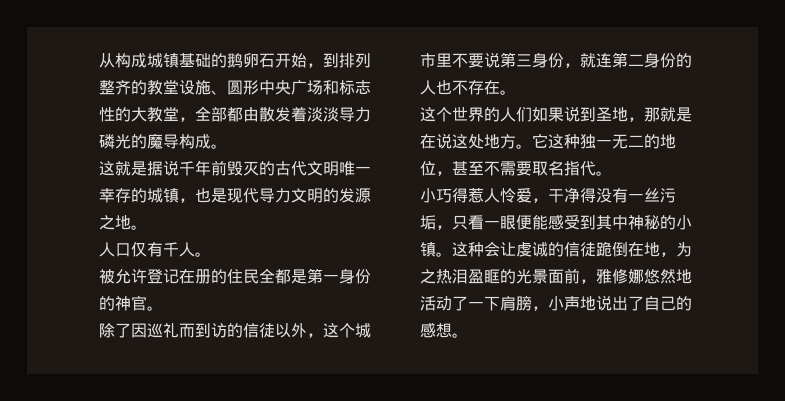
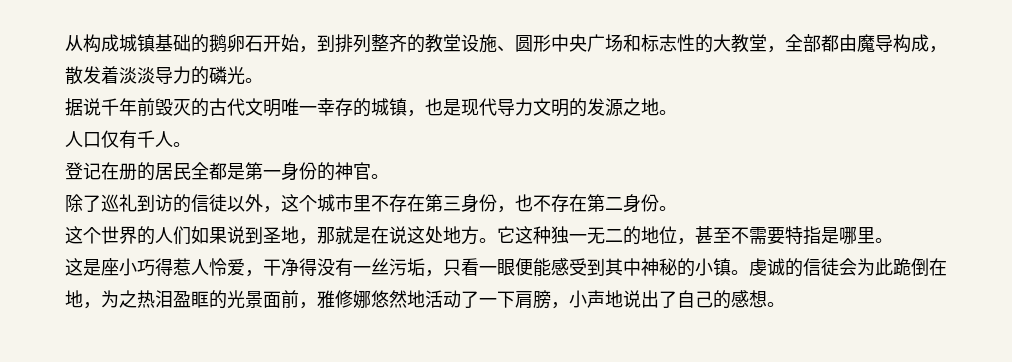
(259, 114) none -> [857,34,947,53] 魔导构成，
[99,133,227,149] [99,161,147,176] 磷光的魔导构成。 // 这就是 -> [191,66,263,85] 的磷光。 //
[99,269,147,284] 被允许 -> (191, 144) none
[227,269,243,284] 住 -> [155,163,173,180] 居
[131,323,195,338] 因巡礼而 -> [101,194,137,212] 巡礼
[468,52,500,68] 要说 -> [389,194,425,212] 存在
[580,52,692,68] [420,80,500,95] 就连第二身份的人也不存在 -> [515,194,659,213] 也不存在第二身份
[532,161,612,176] 取名指代。 // -> [785,226,893,245] [65,258,119,276] 特指是哪里。 // 这是座
[452,241,516,257] 这种会让 -> (749, 272) none
(596, 249) none -> [839,258,893,276] 会为此

